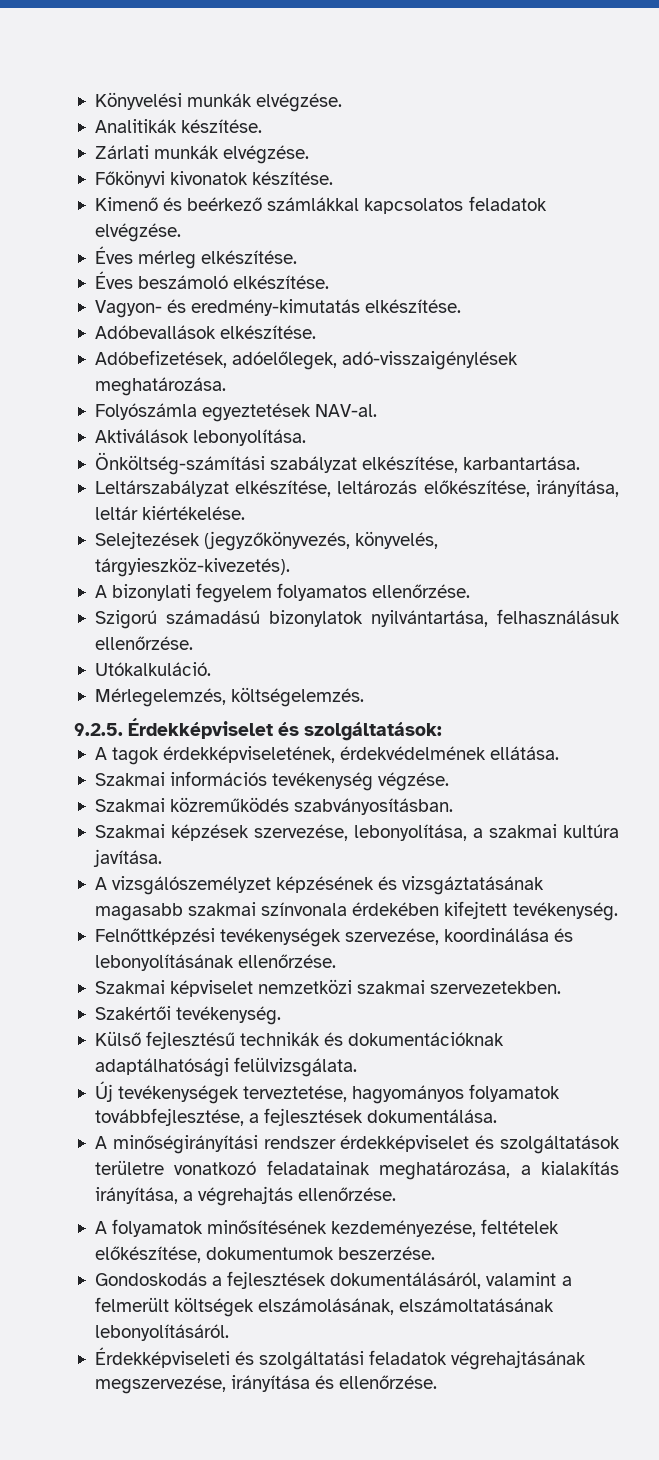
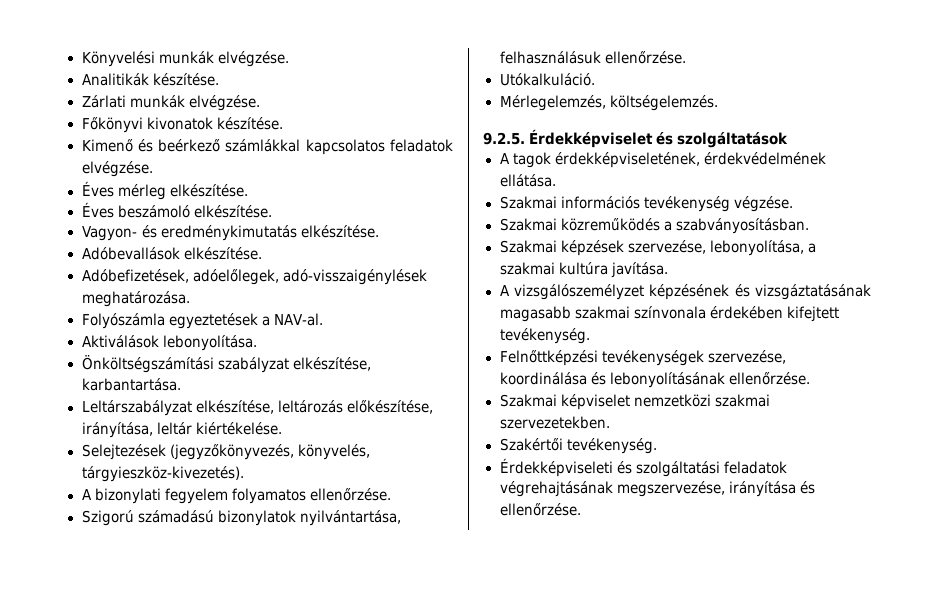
[191,299,361,316] eredmény-kimutatás -> [160,225,297,241] eredménykimutatás
(312, 412) none -> [261,316,270,326] a
[94,452,265,475] Önköltség-számítási -> [81,355,214,373] Önköltségszámítási
[304,722,443,741] szolgáltatások: -> [677,132,789,148] szolgáltatások
(290, 804) none -> [663,221,672,231] a
[94,1031,505,1049] [94,1057,358,1077] [94,1081,561,1104] [94,1108,498,1126] [94,1135,620,1154] [94,1160,619,1180] [94,1186,397,1206] [94,1219,560,1237] [94,1246,436,1263] [94,1271,572,1289] [94,1297,555,1317] [94,1324,229,1341] // Külső fejlesztésű technikák és dokumentációknak adaptálhatósági felülvizsgálata. // Új tevékenységek terveztetése, hagyományos folyamatok továbbfejlesztése, a fejlesztések dokumentálása. // A minőségirányítási rendszer érdekképviselet és szolgáltatások területre vonatkozó feladatainak meghatározása, a kialakítás irányítása, a végrehajtás ellenőrzése. // A folyamatok minősítésének kezdeményezése, feltételek előkészítése, dokumentumok beszerzése. // Gondoskodás a fejlesztések dokumentálásáról, valamint a felmerült költségek elszámolásának, elszámoltatásának lebonyolításáról. -> (657, 446) none

